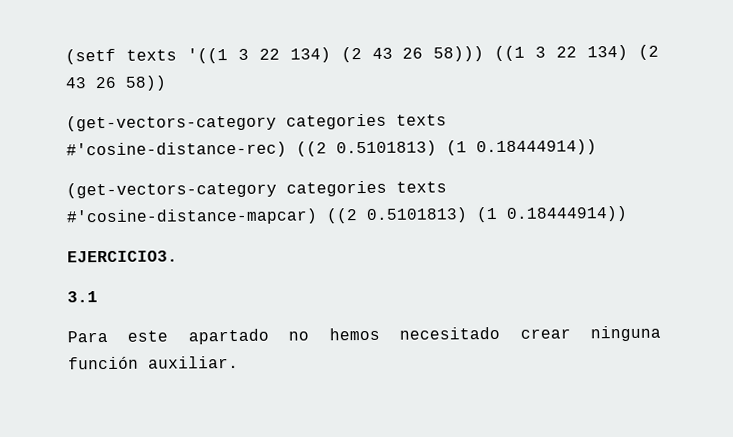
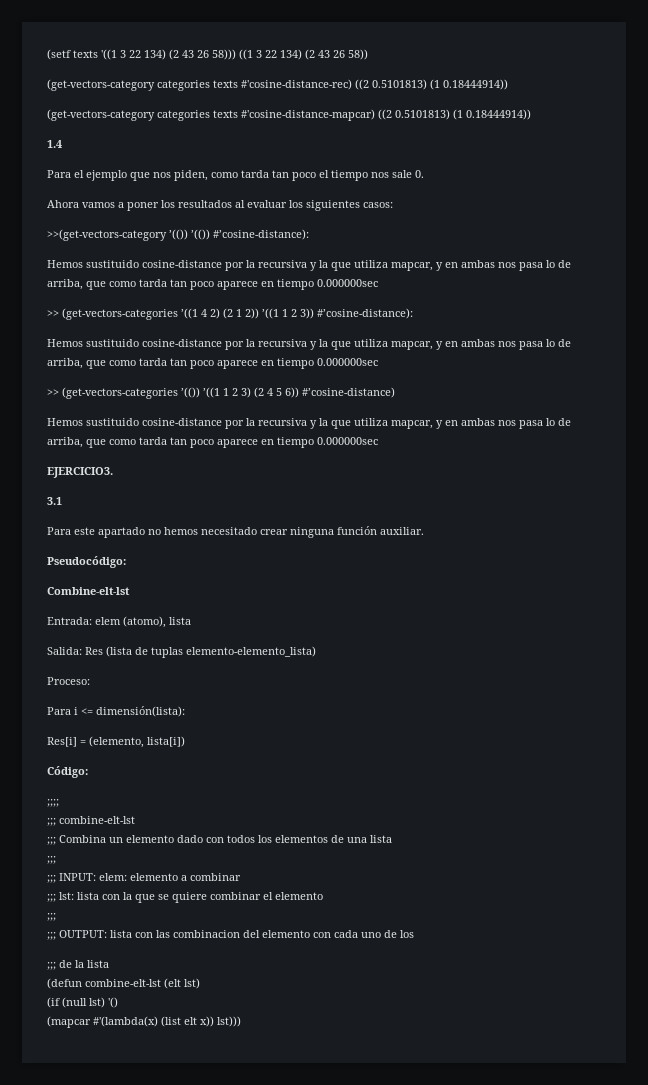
(628, 213) none -> [47,140,62,148] [47,170,424,181] [47,200,393,211] [47,229,309,241] [47,260,571,271] [47,279,378,290] [47,308,413,320] [47,339,571,350] [47,358,378,369] [47,387,395,399] [47,418,571,429] [47,437,378,448] // 1.4 // Para el ejemplo que nos piden, como tarda tan poco el tiempo nos sale 0. // Ahora vamos a poner los resultados al evaluar los siguientes casos: // >>(get-vectors-category ’(()) ’(()) #’cosine-distance): // Hemos sustituido cosine-distance por la recursiva y la que utiliza mapcar, y en ambas nos pasa lo de arriba, que como tarda tan poco aparece en tiempo 0.000000sec // >> (get-vectors-categories ’((1 4 2) (2 1 2)) ’((1 1 2 3)) #’cosine-distance): // Hemos sustituido cosine-distance por la recursiva y la que utiliza mapcar, y en ambas nos pasa lo de arriba, que como tarda tan poco aparece en tiempo 0.000000sec // >> (get-vectors-categories ’(()) ’((1 1 2 3) (2 4 5 6)) #’cosine-distance) // Hemos sustituido cosine-distance por la recursiva y la que utiliza mapcar, y en ambas nos pasa lo de arriba, que como tarda tan poco aparece en tiempo 0.000000sec
(239, 362) none -> [47,556,126,568] [47,587,130,595] [47,616,191,628] [47,646,316,658] [47,677,90,685] [47,706,185,717] [47,736,185,748] [47,766,88,778] [47,799,59,807] [47,816,135,826] [47,835,392,845] [47,856,56,864] [47,873,241,883] [47,892,323,903] [47,913,56,921] [47,930,414,940] [47,960,109,970] [47,978,200,989] [47,997,118,1008] [47,1016,241,1028] // Pseudocódigo: // Combine-elt-lst // Entrada: elem (atomo), lista // Salida: Res (lista de tuplas elemento-elemento_lista) // Proceso: // Para i <= dimensión(lista): // Res[i] = (elemento, lista[i]) // Código: // ;;;; // ;;; combine-elt-lst // ;;; Combina un elemento dado con todos los elementos de una lista // ;;; // ;;; INPUT: elem: elemento a combinar // ;;; lst: lista con la que se quiere combinar el elemento // ;;; // ;;; OUTPUT: lista con las combinacion del elemento con cada uno de los // ;;; de la lista // (defun combine-elt-lst (elt lst) // (if (null lst) '() // (mapcar #'(lambda(x) (list elt x)) lst)))

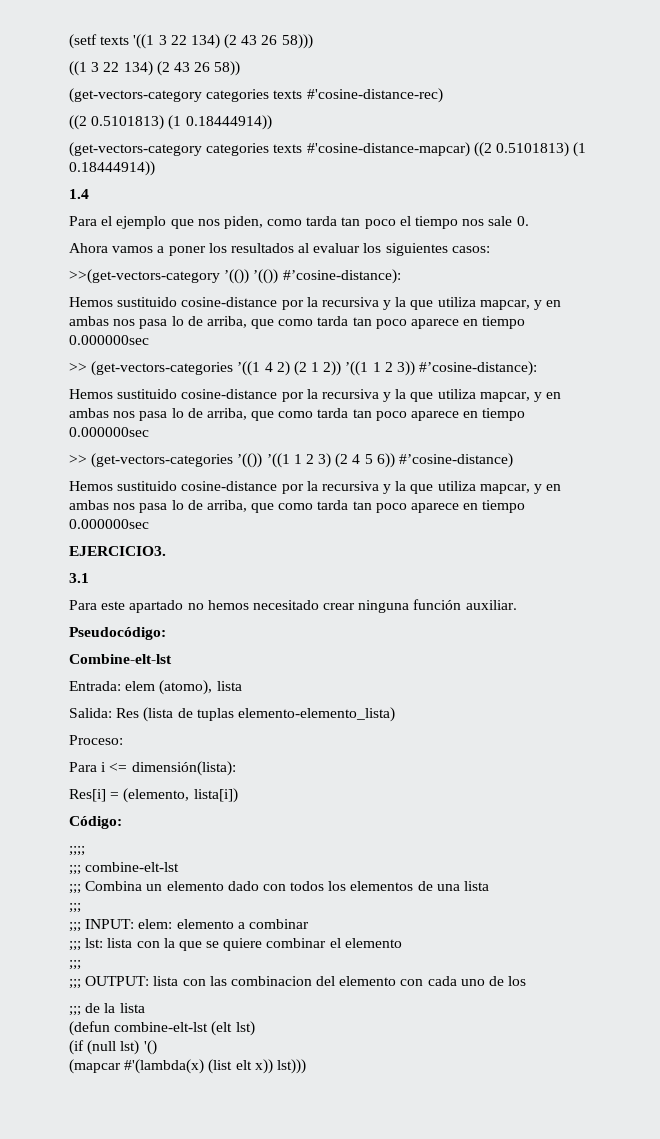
(236, 54) none -> (313, 41) //
(352, 84) none -> (443, 95) //

